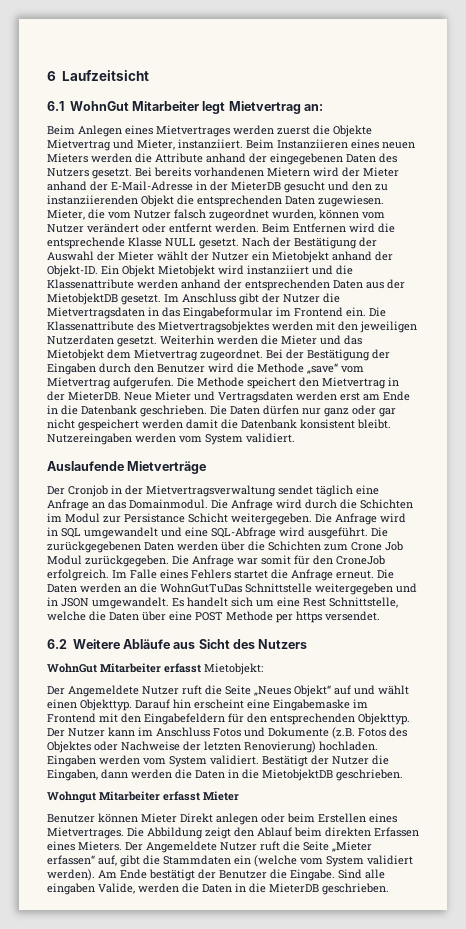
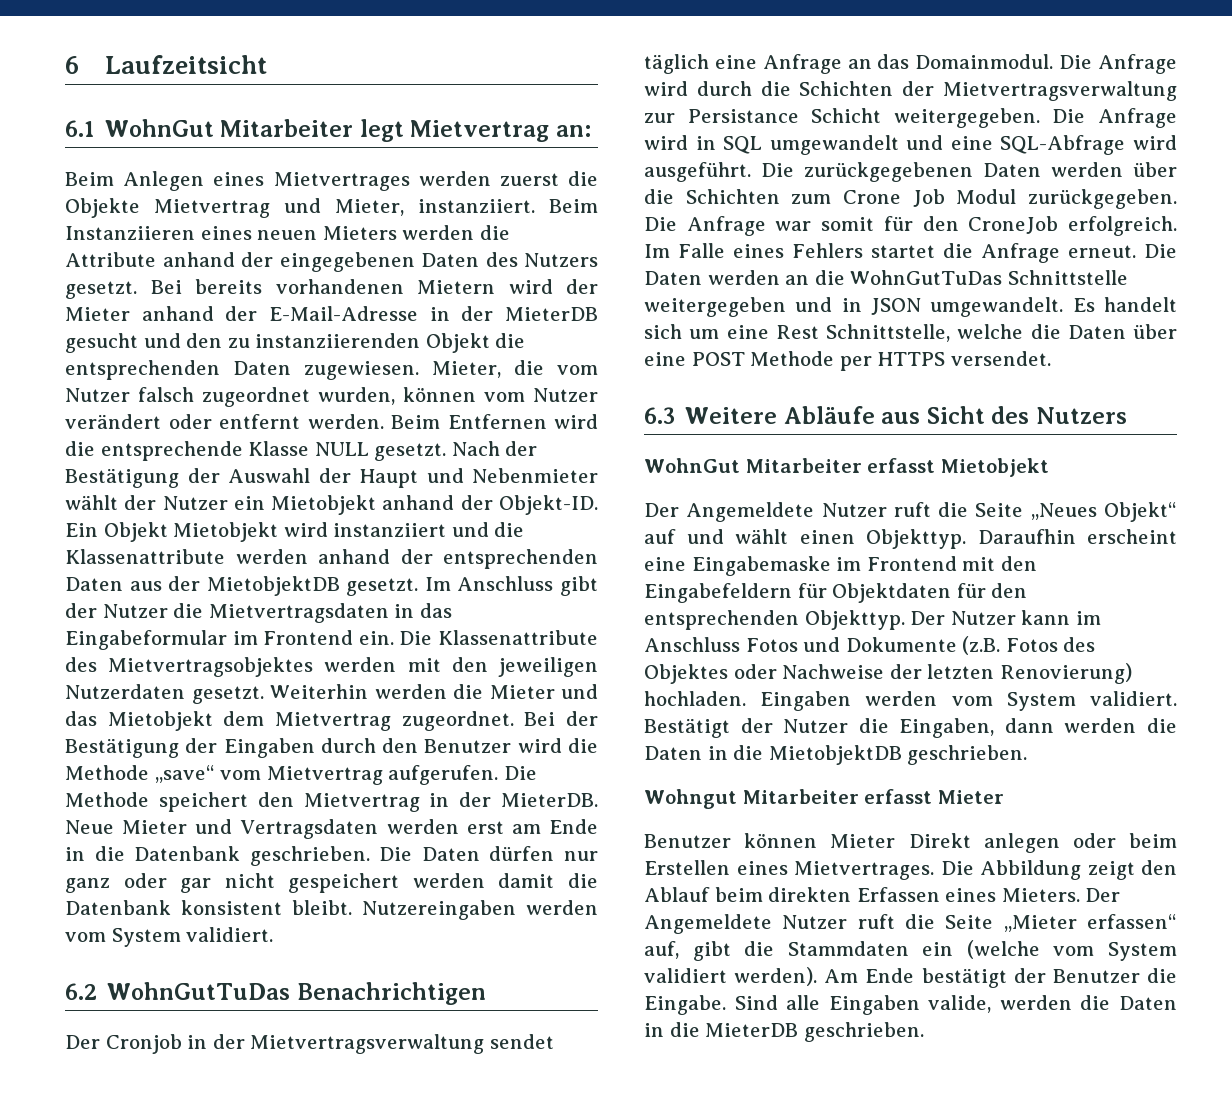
[118,251,154,261] Mieter -> [359,468,598,488] Haupt und Nebenmieter
[47,461,207,474] Auslaufende Mietverträge -> [65,982,486,1005] 6.2 WohnGutTuDas Benachrichtigen
[47,513,100,523] im Modul -> [902,81,1177,101] der Mietvertragsverwaltung
[296,611,322,623] https -> [877,352,946,366] HTTPS
[47,639,67,649] 6.2 -> [644,407,675,424] 6.3
[204,663,263,675] Mietobjekt: -> [940,458,1049,477] Mietobjekt
[135,699,191,709] Darauf hin -> [977,529,1076,544] Daraufhin
(244, 718) none -> [832,583,986,603] Objektdaten für
[47,883,135,895] eingaben Valide, -> [828,995,992,1015] Eingaben valide,

